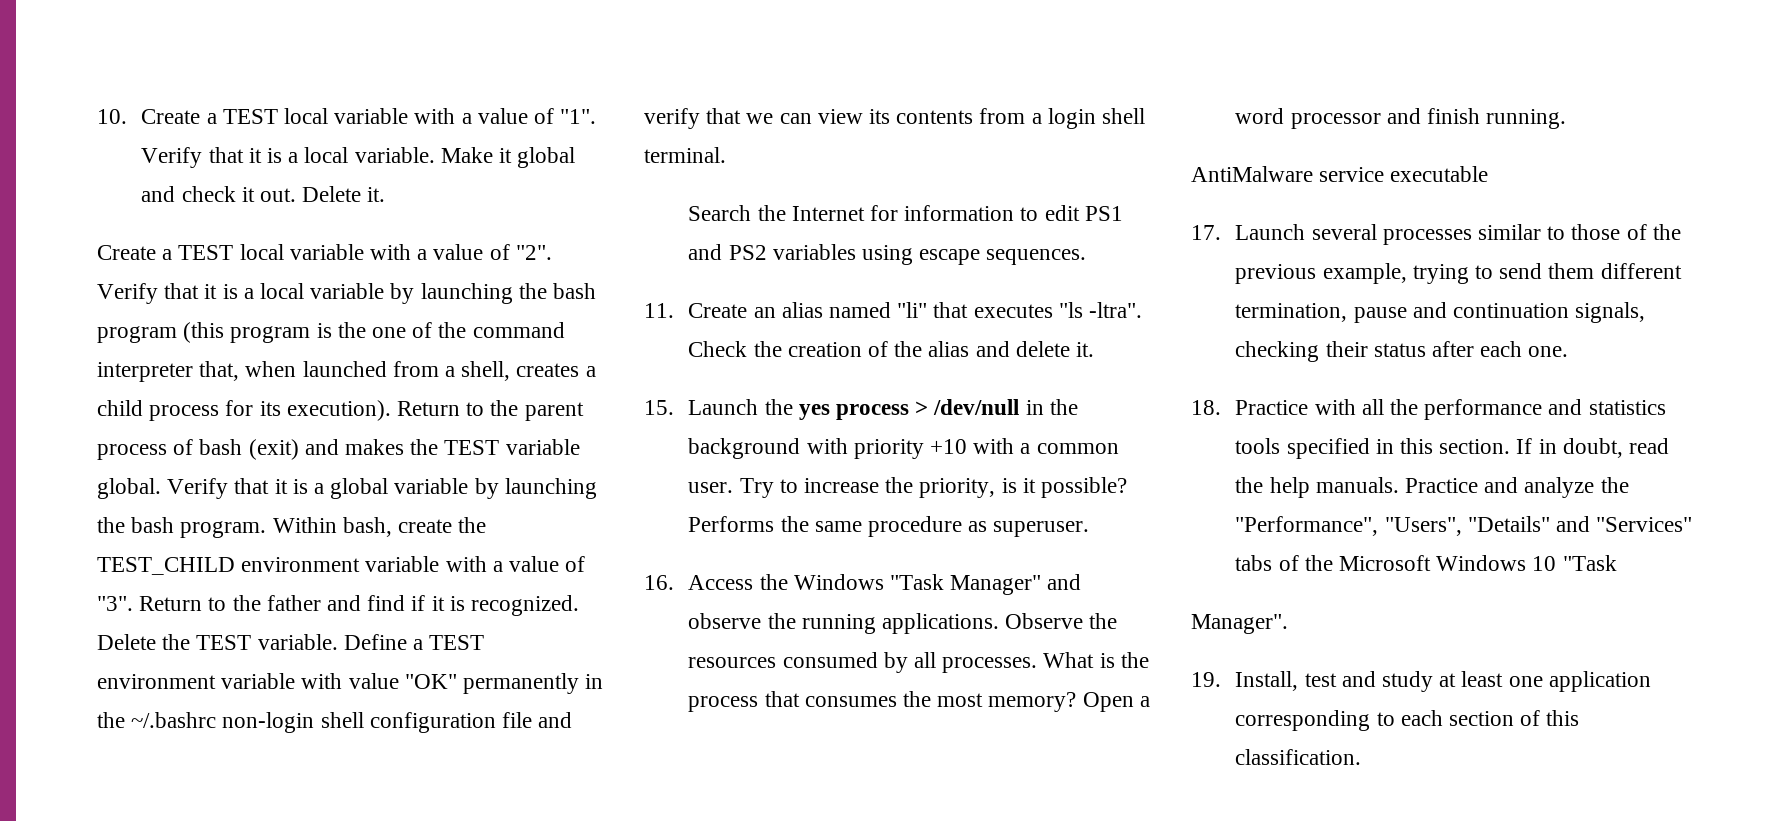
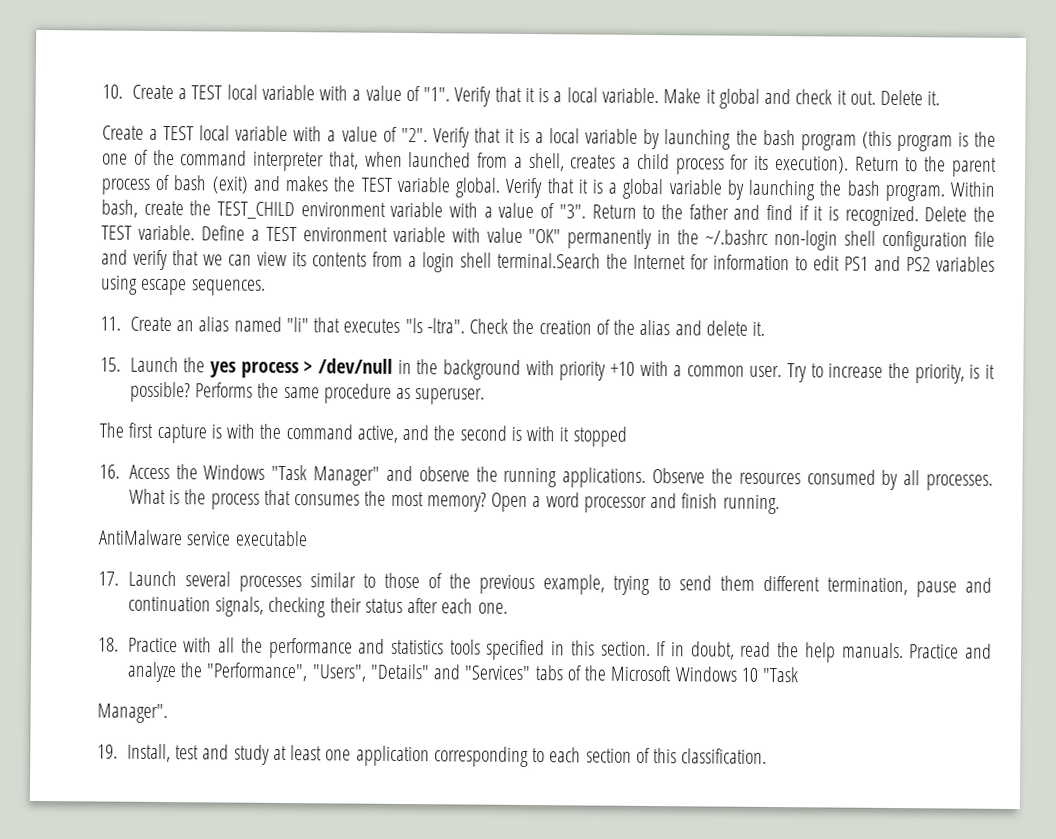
[644,147,726,163] [688,205,752,221] terminal. // Search -> [497,252,601,269] terminal.Search
(1090, 529) none -> [99,422,627,447] // The first capture is with the command active, and the second is with it stopped

